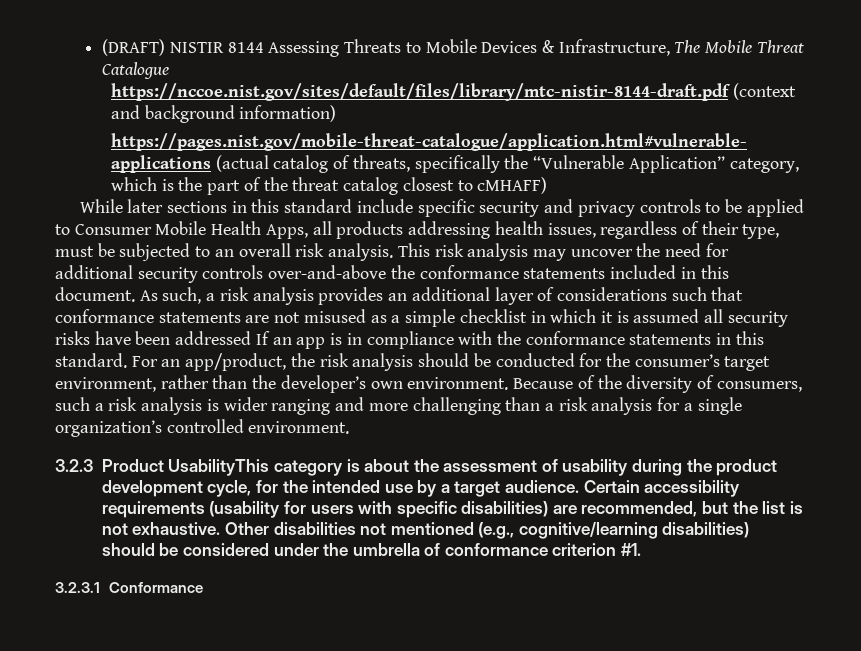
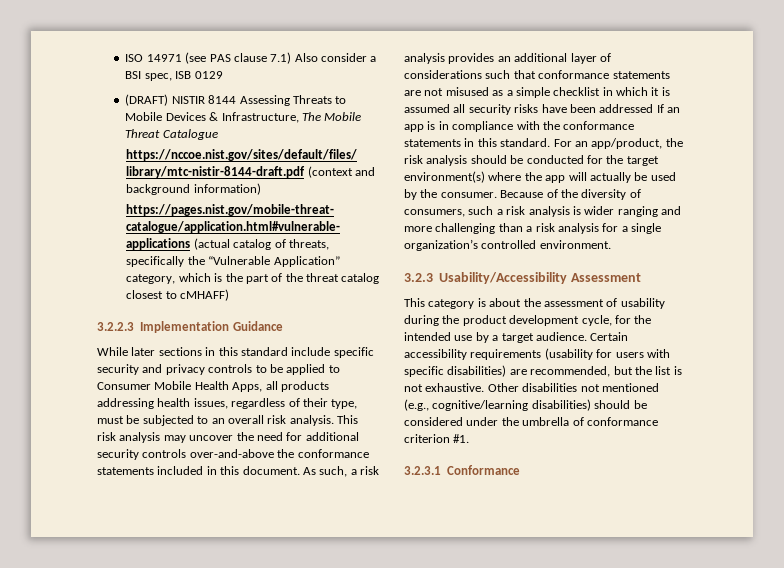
(102, 47) none -> [125,52,377,64] [125,71,223,81] ISO 14971 (see PAS clause 7.1) Also consider a BSI spec, ISB 0129 //
(548, 185) none -> [97,321,283,333] // 3.2.2.3 Implementation Guidance
[634,354,771,371] [55,375,509,393] consumer’s target environment, rather than the developer’s own environment. -> [626,156,659,166] [404,171,676,183] [404,189,497,200] target environment(s) where the app will actually be used by the consumer.
[101,459,270,476] Product UsabilityThis -> [439,272,641,284] [404,298,425,307] Usability/Accessibility Assessment // This

